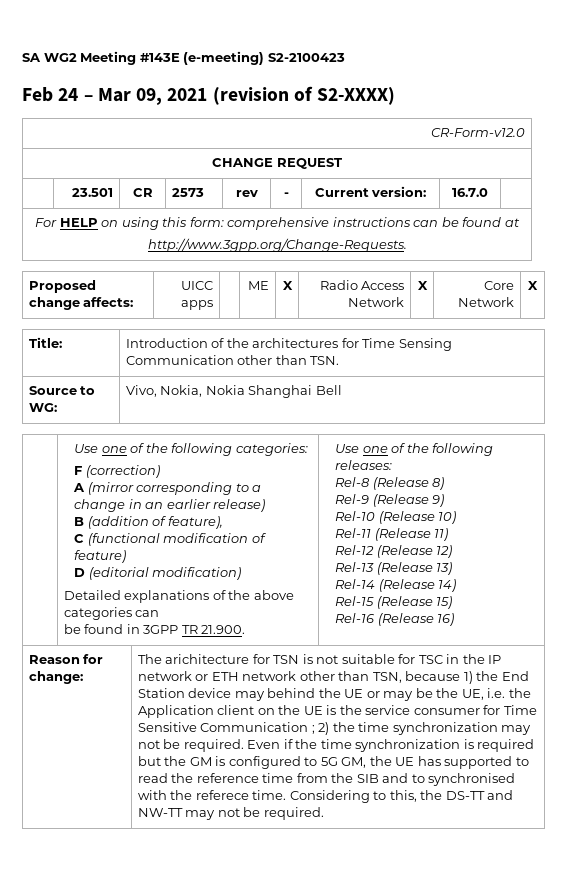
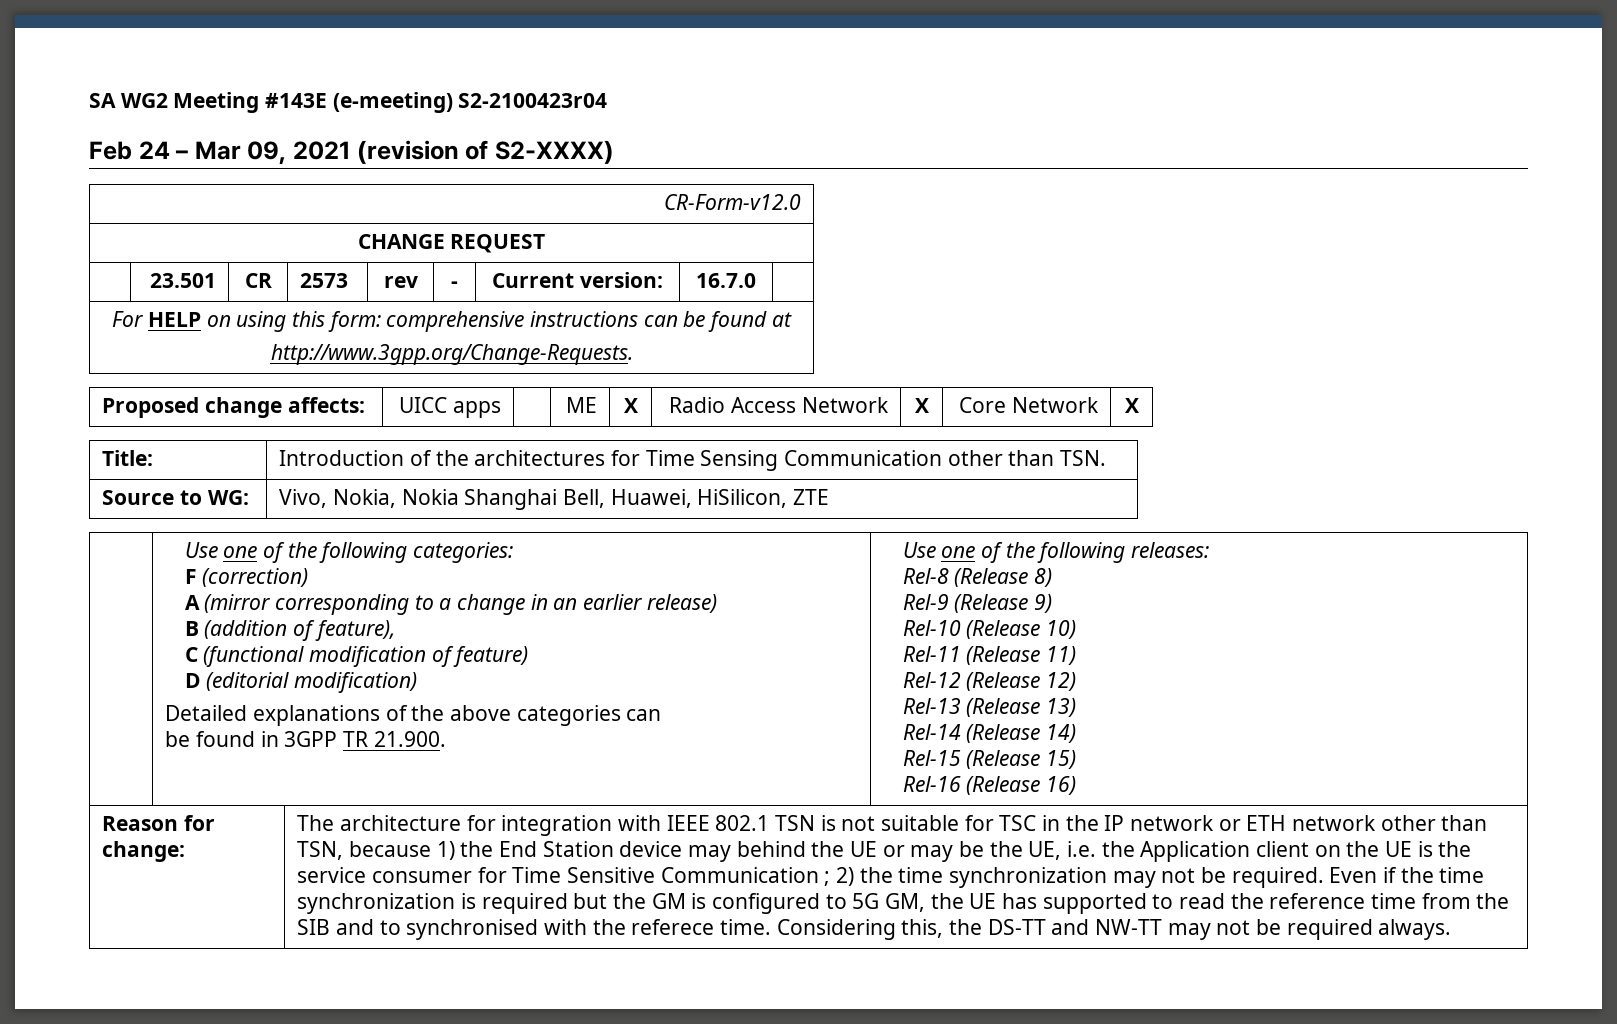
[267,53,345,62] S2-2100423 -> [458,93,608,108] S2-2100423r04
[315,385,342,395] Bell -> [563,489,830,508] Bell, Huawei, HiSilicon, ZTE
[165,654,270,664] arichitecture for -> [340,815,770,836] architecture for integration with IEEE 802.1
[373,791,387,800] to -> (896, 929) none
[263,807,324,820] required. -> [1286,919,1452,940] required always.

